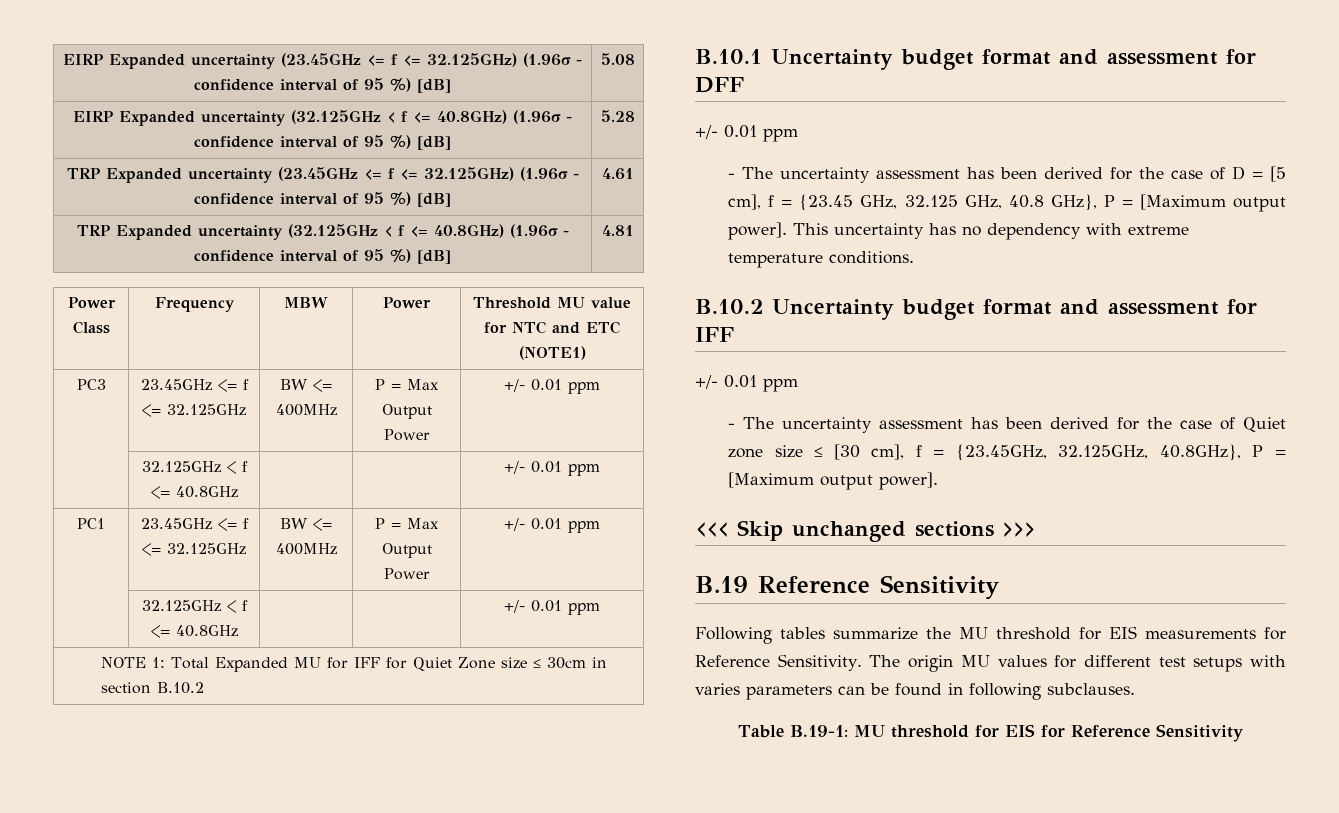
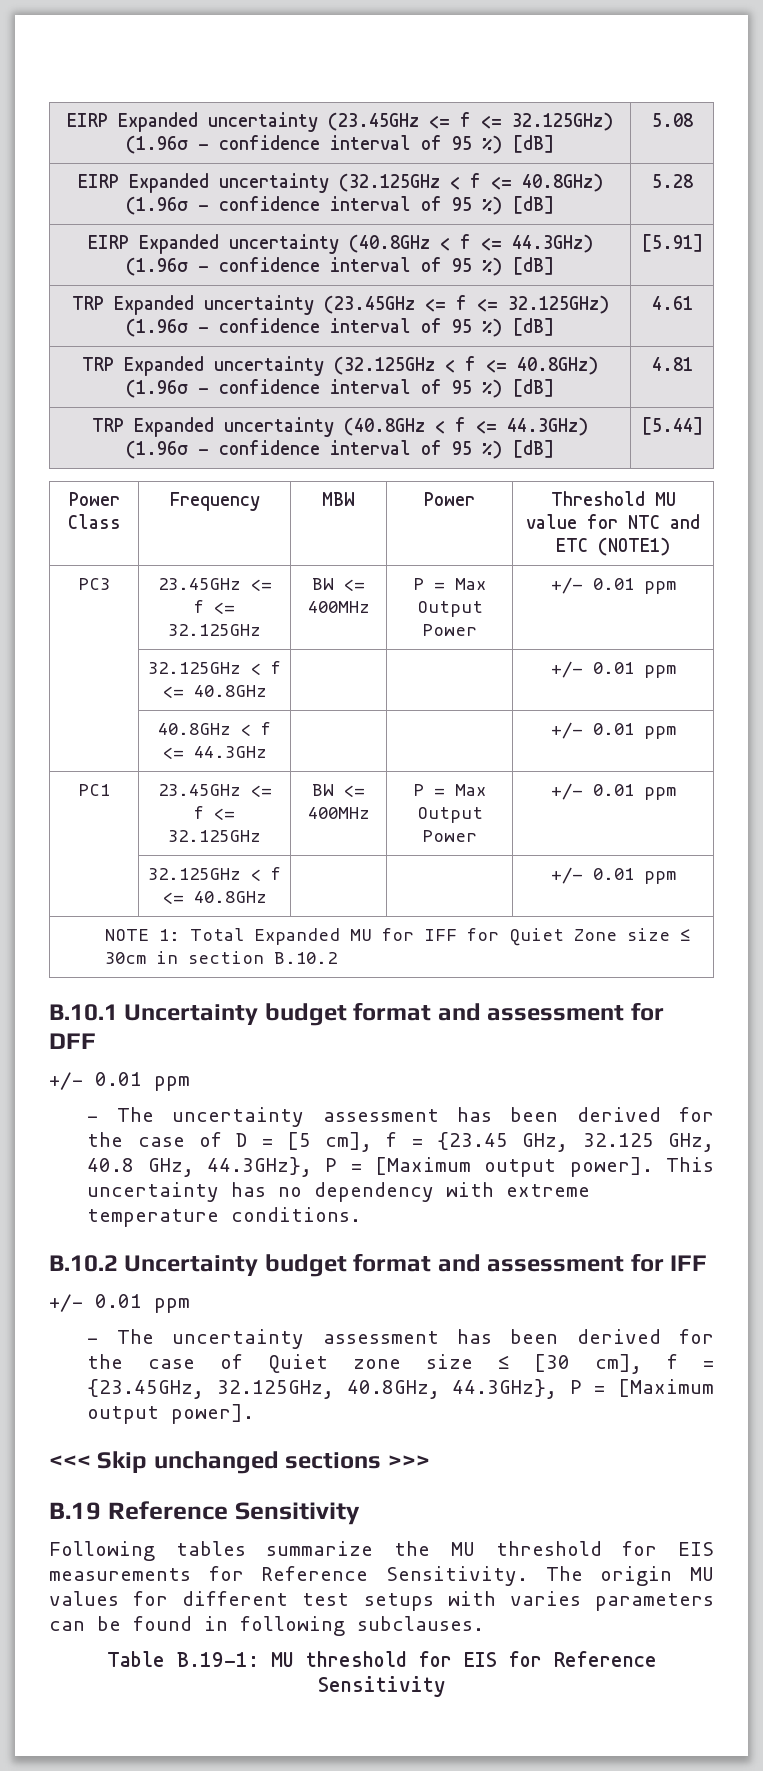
(635, 116) none -> [87,234,593,254] [125,257,554,276] [641,234,703,252] // EIRP Expanded uncertainty (40.8GHz < f <= 44.3GHz) (1.96σ - confidence interval of 95 %) [dB] | [5.91]
(634, 230) none -> [91,417,588,437] [125,440,554,459] [641,417,703,435] // TRP Expanded uncertainty (40.8GHz < f <= 44.3GHz) (1.96σ - confidence interval of 95 %) [dB] | [5.44]
(600, 470) none -> [158,722,271,736] [162,746,267,759] [550,722,676,739] // | 40.8GHz < f <= 44.3GHz | | | +/- 0.01 ppm
[1050,194,1097,211] GHz}, -> [147,1157,313,1177] GHz, 44.3GHz},
[1159,444,1241,461] 40.8GHz}, -> [346,1379,558,1399] 40.8GHz, 44.3GHz},

